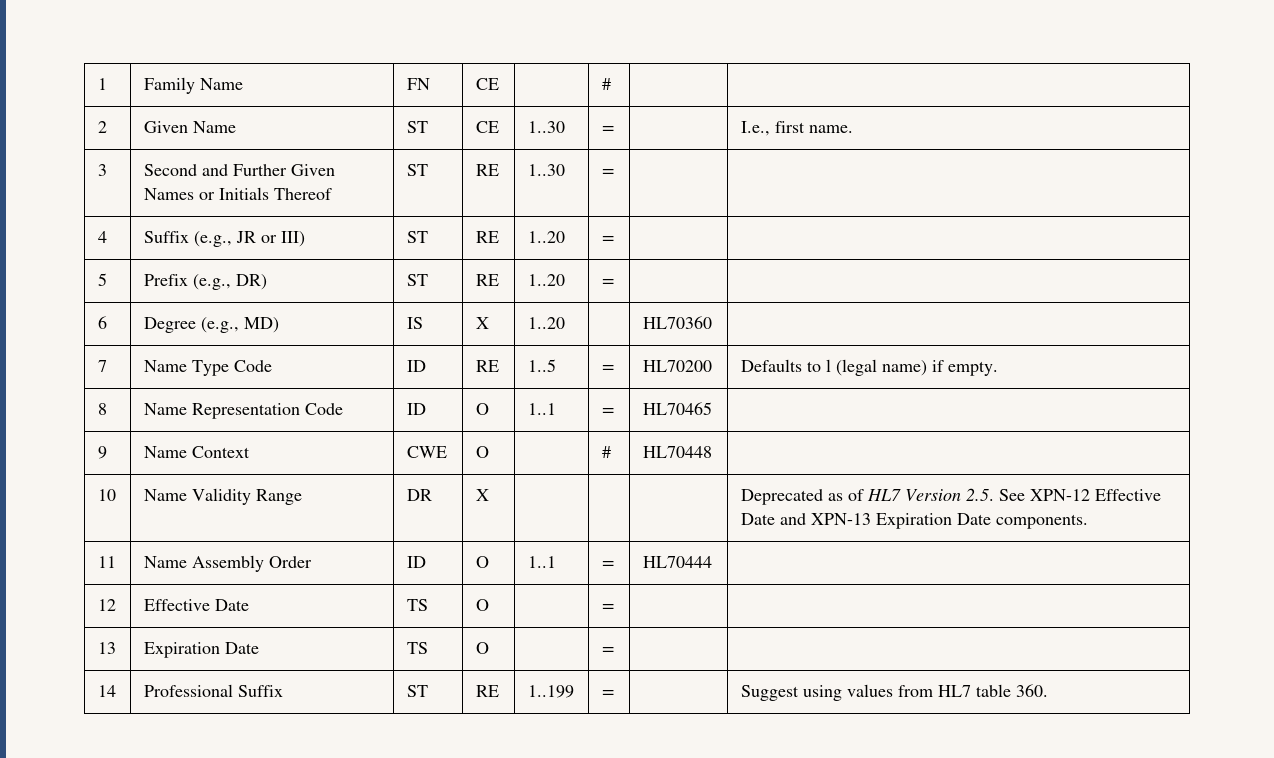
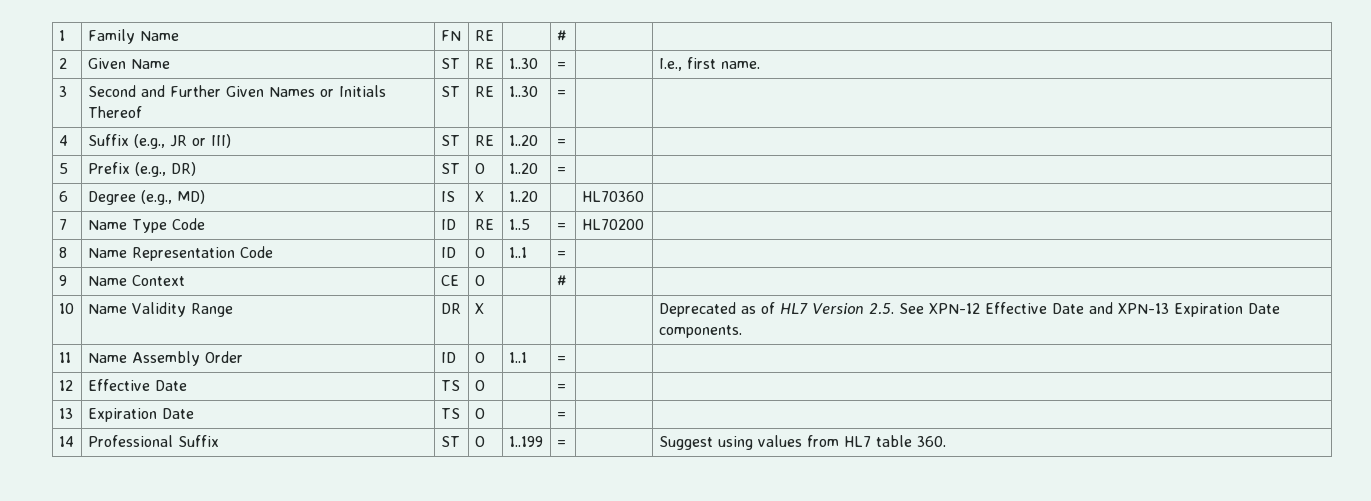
[475,78,499,90] CE -> [474,30,494,41] RE
[475,121,499,133] CE -> [474,58,494,69] RE
[475,274,499,286] RE -> [474,163,485,174] O
[740,359,998,376] Defaults to l (legal name) if empty. -> (644, 224) none
[642,402,712,415] HL70465 -> (566, 254) none
[406,446,447,458] CWE -> [440,275,459,286] CE
[642,446,712,458] HL70448 -> (567, 280) none
[642,556,712,568] HL70444 -> (566, 359) none
[475,685,499,697] RE -> [474,436,485,447] O

